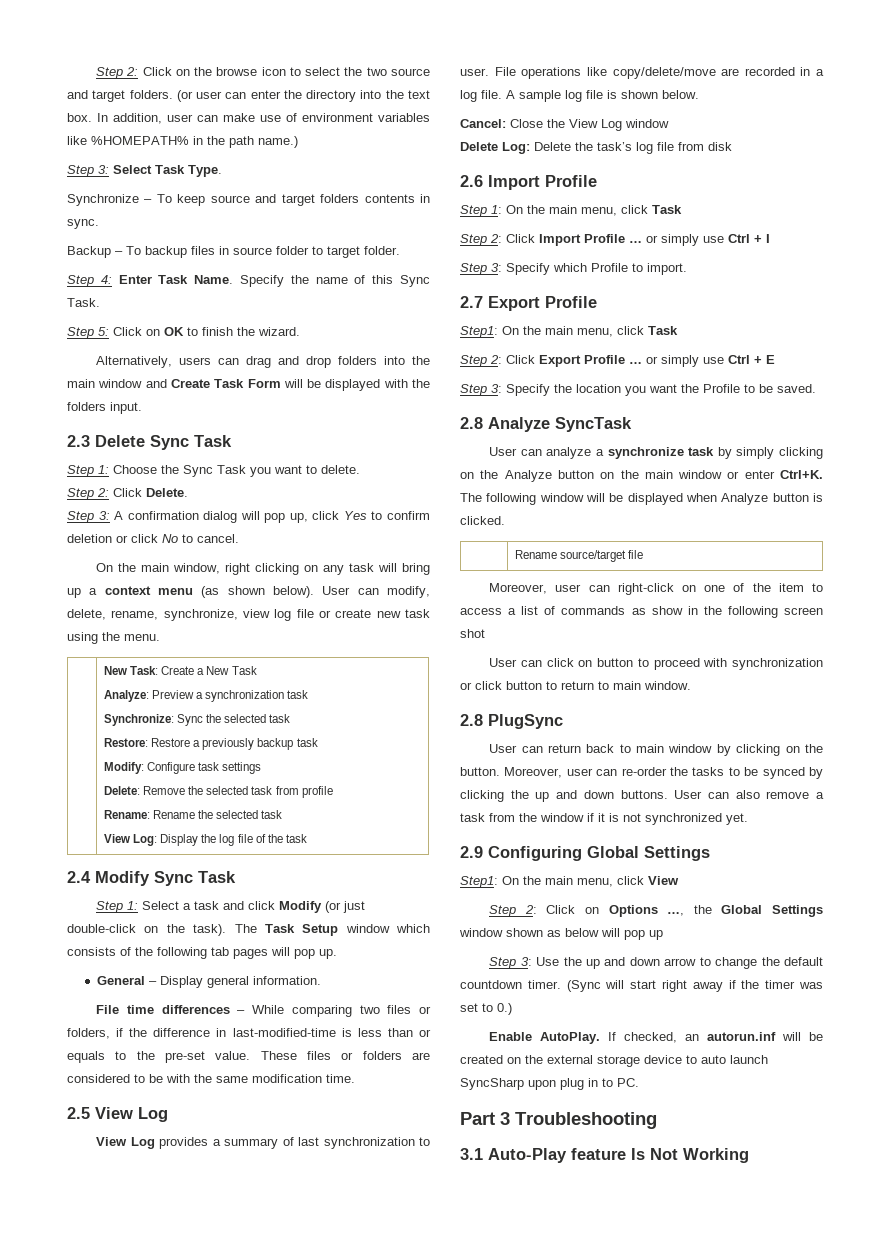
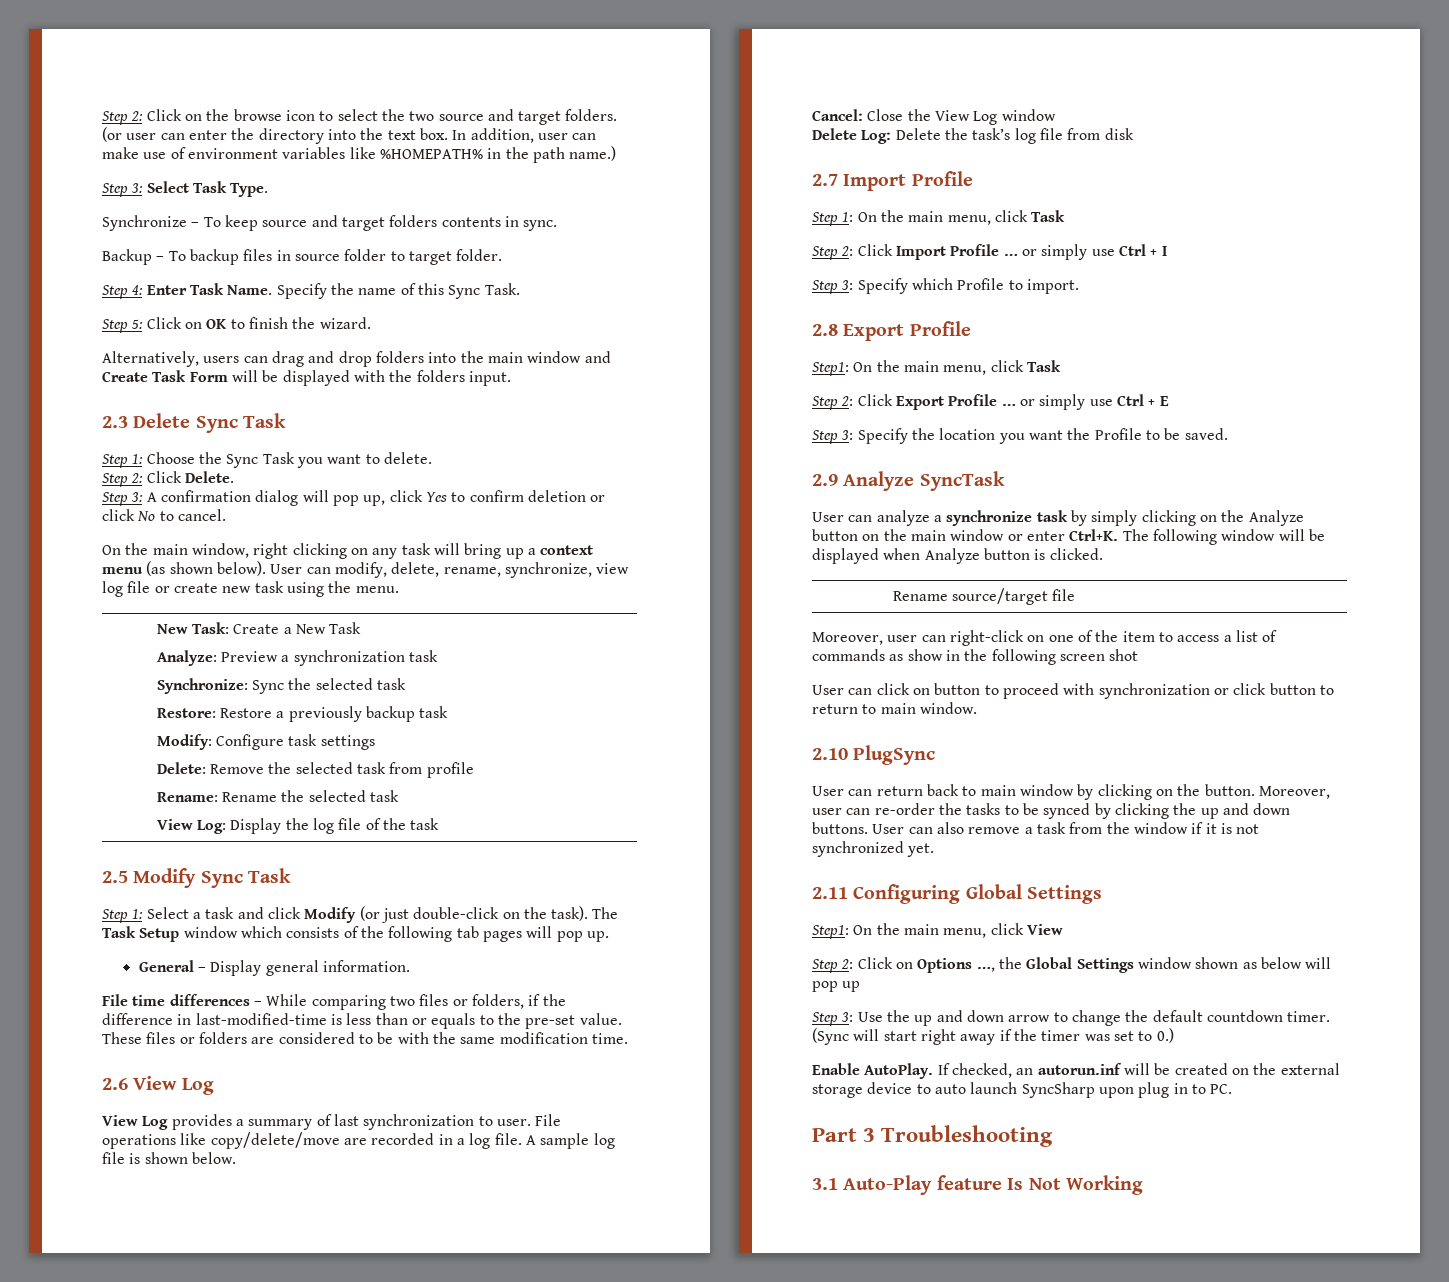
[67,871,91,883] 2.4 -> [102,871,128,883] 2.5
[67,1107,90,1119] 2.5 -> [102,1078,128,1090] 2.6
[460,175,483,187] 2.6 -> [812,174,838,186] 2.7
[460,296,483,308] 2.7 -> [812,324,838,336] 2.8
[460,417,483,429] 2.8 -> [812,474,838,486] 2.9
[460,714,483,726] 2.8 -> [812,748,848,760] 2.10
[460,846,483,858] 2.9 -> [812,887,848,899] 2.11

